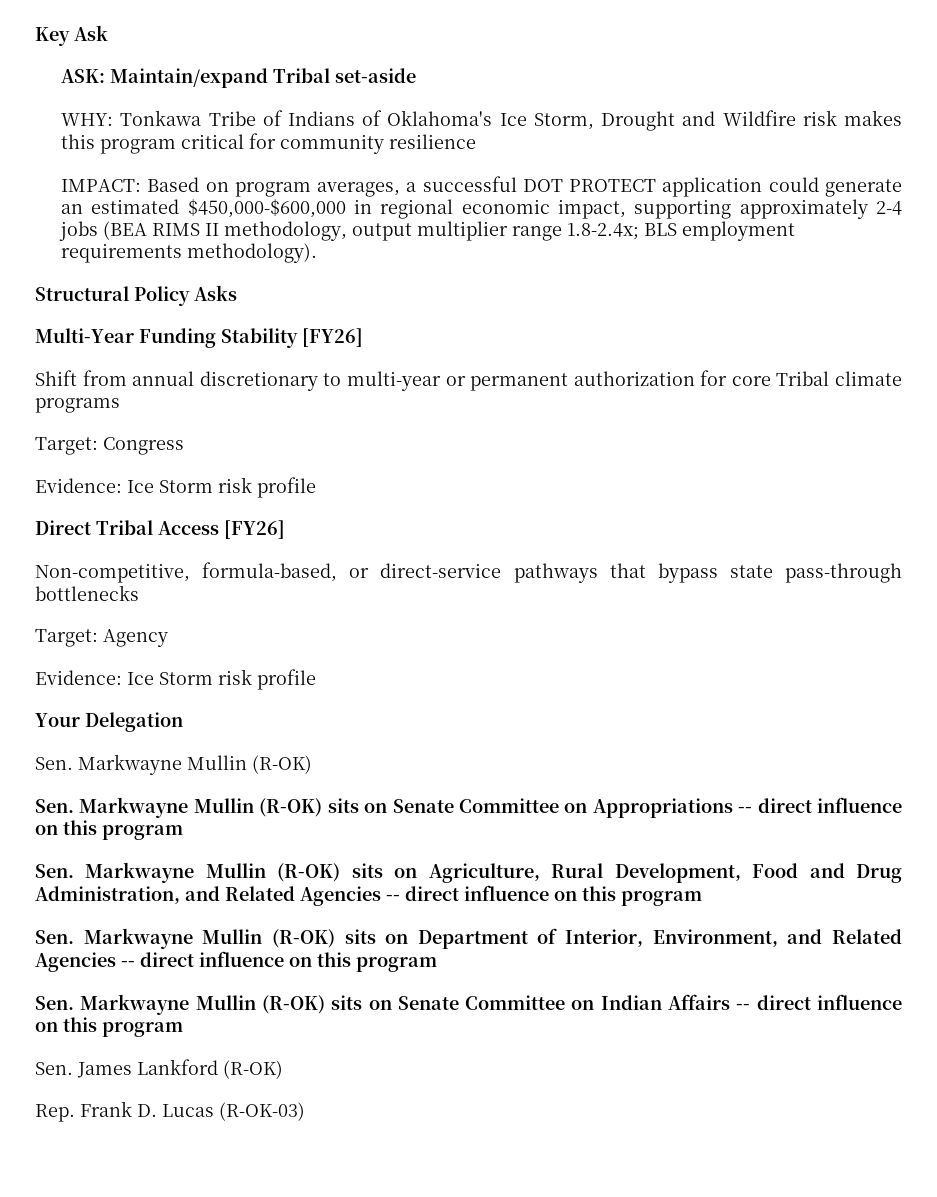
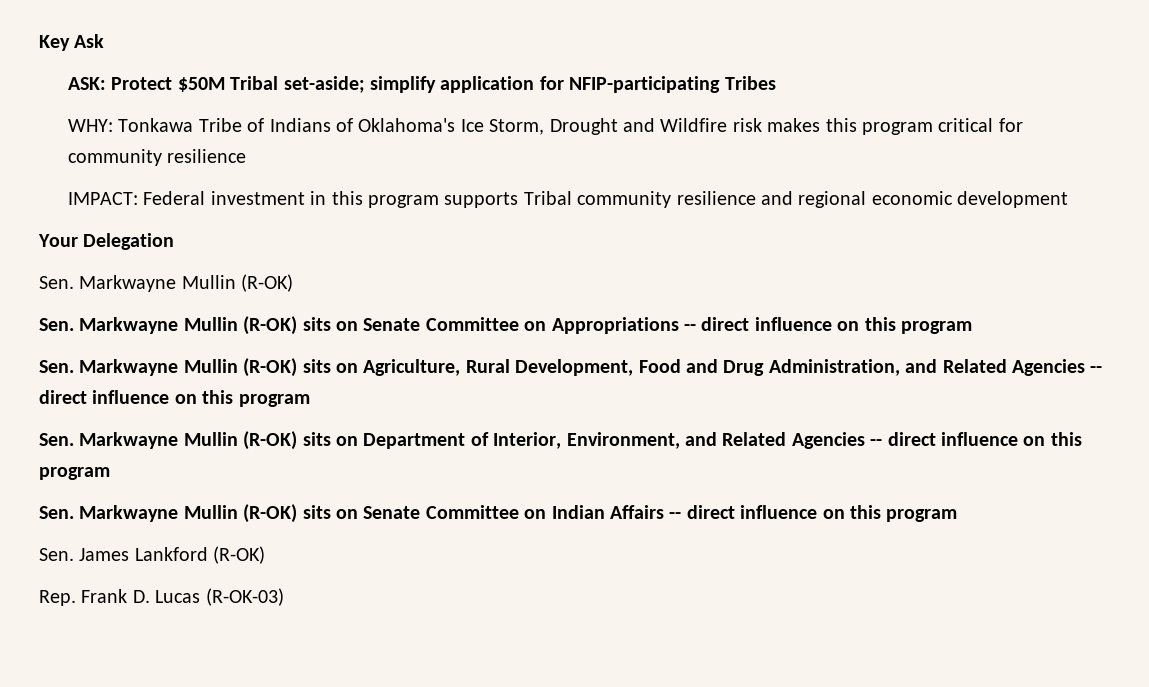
[110,68,417,88] Maintain/expand Tribal set-aside -> [111,76,776,93] Protect $50M Tribal set-aside; simplify application for NFIP-participating Tribes
[147,176,903,197] [61,199,903,219] [59,221,796,241] [61,243,318,263] [35,285,237,306] [35,328,363,348] [35,370,903,391] [35,398,120,413] [35,437,184,455] [35,477,316,498] [35,520,285,539] [35,562,902,583] [35,585,139,601] [35,629,168,647] [35,669,316,690] Based on program averages, a successful DOT PROTECT application could generate an estimated $450,000-$600,000 in regional economic impact, supporting approximately 2-4 jobs (BEA RIMS II methodology, output multiplier range 1.8-2.4x; BLS employment requirements methodology). // Structural Policy Asks // Multi-Year Funding Stability [FY26] // Shift from annual discretionary to multi-year or permanent authorization for core Tribal climate programs // Target: Congress // Evidence: Ice Storm risk profile // Direct Tribal Access [FY26] // Non-competitive, formula-based, or direct-service pathways that bypass state pass-through bottlenecks // Target: Agency // Evidence: Ice Storm risk profile -> [143,191,1069,208] Federal investment in this program supports Tribal community resilience and regional economic development

